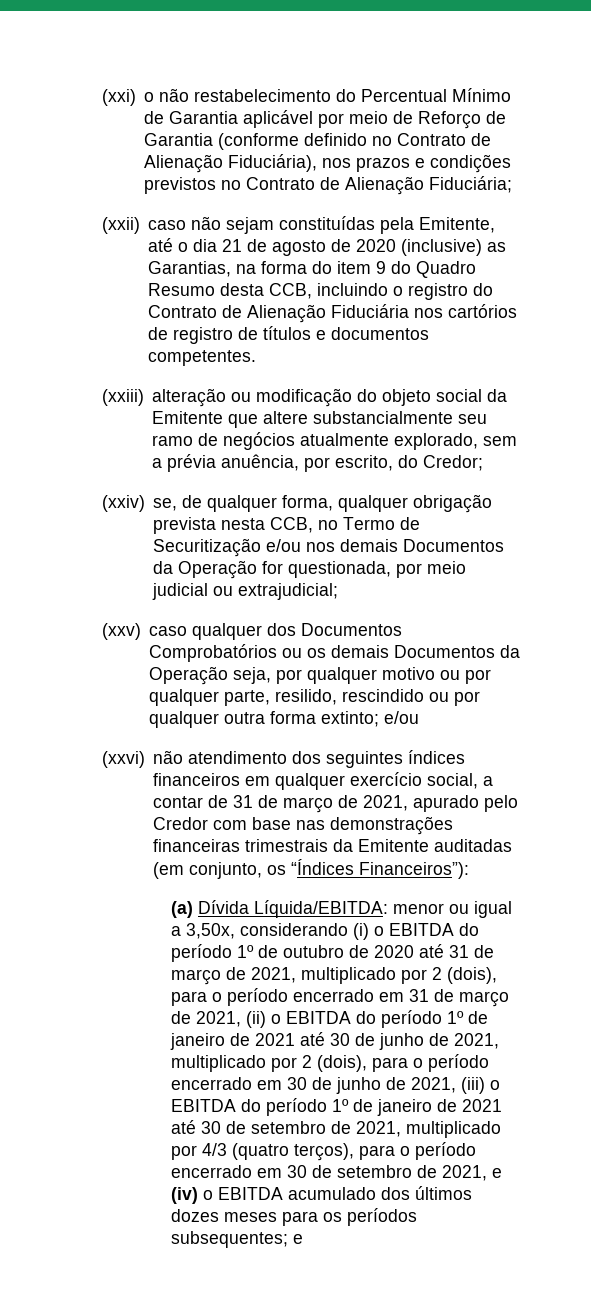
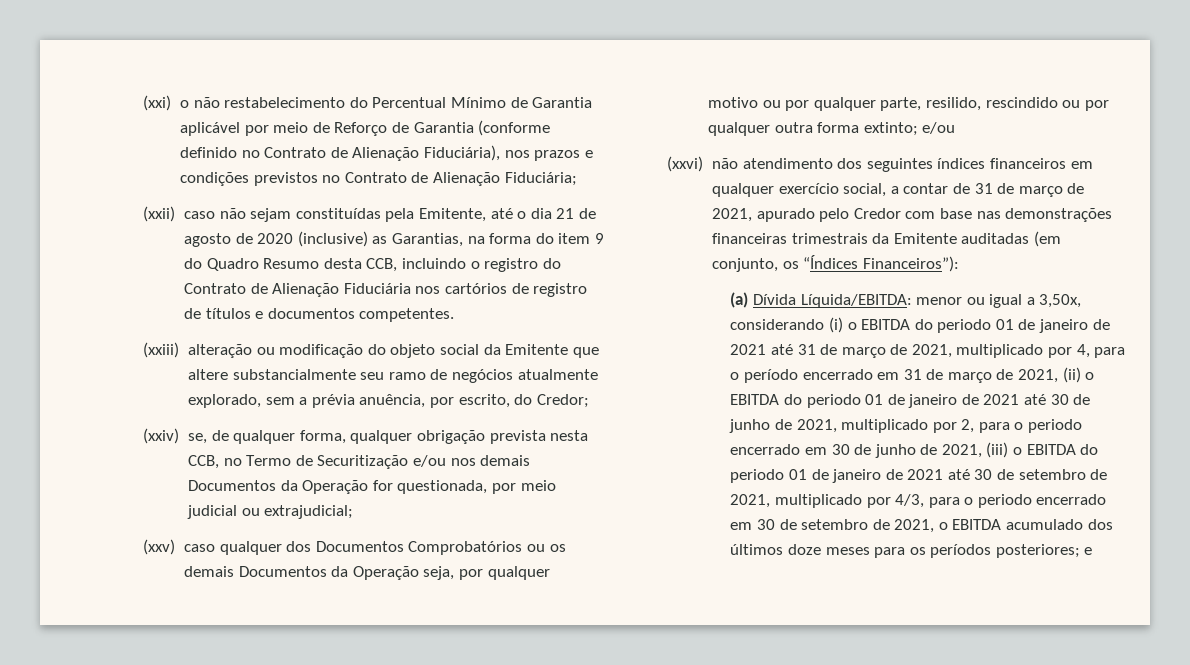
[170,944,414,962] período 1º de outubro de 2020 -> [937,319,1110,333] [730,344,767,355] periodo 01 de janeiro de 2021
[431,967,497,984] 2 (dois), -> [1076,344,1090,358] 4,
[380,1010,464,1028] período 1º -> [806,394,884,408] periodo 01
[301,1054,489,1072] 2 (dois), para o período -> [961,419,1083,433] 2, para o periodo
[265,1098,349,1116] período 1º -> [730,469,807,483] periodo 01
[201,1142,476,1161] 4/3 (quatro terços), para o período -> [895,494,1032,508] 4/3, para o periodo
[491,1168,502,1178] [170,1187,198,1204] e (iv) -> (935, 526) none
[170,1209,219,1222] dozes -> [787,544,821,555] doze
[170,1231,288,1248] subsequentes; -> [995,544,1080,558] posteriores;

